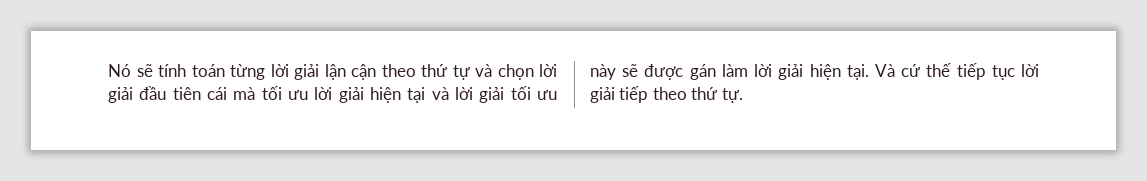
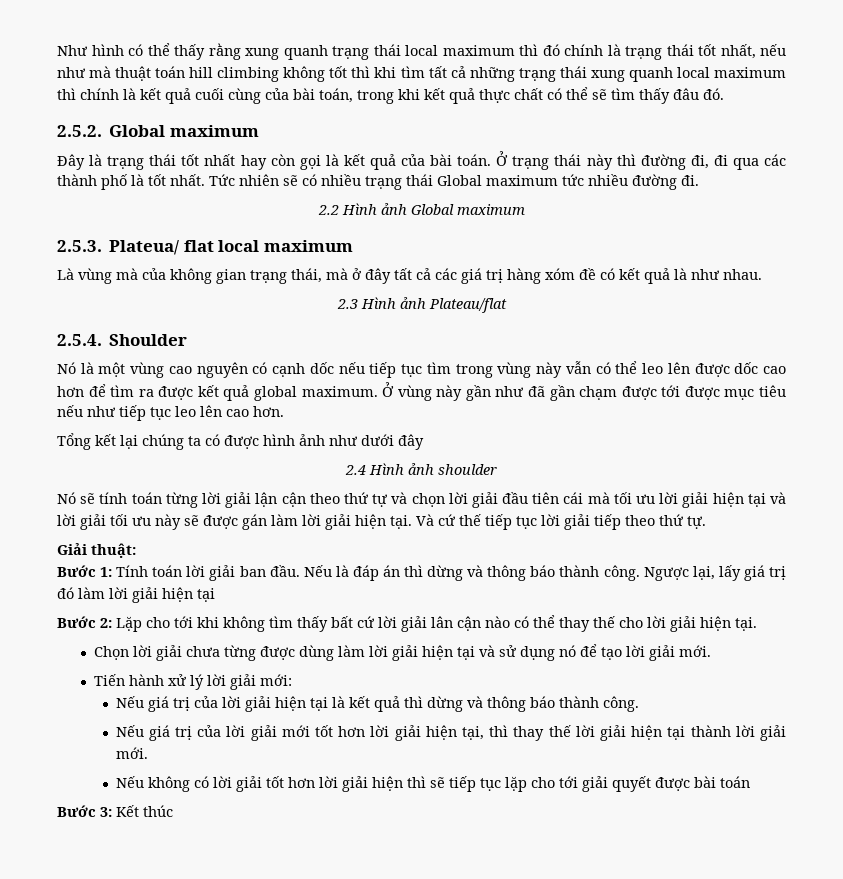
(108, 70) none -> [57,43,786,60] [57,66,786,82] [57,87,724,104] [57,125,259,137] [57,151,787,170] [57,174,699,190] [317,203,525,215] [57,240,354,255] [57,268,762,284] [336,297,507,313] [57,334,188,346] [57,361,787,378] [57,382,786,401] [57,405,284,421] [57,433,424,450] [345,463,497,475] Như hình có thể thấy rằng xung quanh trạng thái local maximum thì đó chính là trạng thái tốt nhất, nếu như mà thuật toán hill climbing không tốt thì khi tìm tất cả những trạng thái xung quanh local maximum thì chính là kết quả cuối cùng của bài toán, trong khi kết quả thực chất có thể sẽ tìm thấy đâu đó. // 2.5.2. Global maximum // Đây là trạng thái tốt nhất hay còn gọi là kết quả của bài toán. Ở trạng thái này thì đường đi, đi qua các thành phố là tốt nhất. Tức nhiên sẽ có nhiều trạng thái Global maximum tức nhiều đường đi. // 2.2 Hình ảnh Global maximum // 2.5.3. Plateua/ flat local maximum // Là vùng mà của không gian trạng thái, mà ở đây tất cả các giá trị hàng xóm đề có kết quả là như nhau. // 2.3 Hình ảnh Plateau/flat // 2.5.4. Shoulder // Nó là một vùng cao nguyên có cạnh dốc nếu tiếp tục tìm trong vùng này vẫn có thể leo lên được dốc cao hơn để tìm ra được kết quả global maximum. Ở vùng này gần như đã gần chạm được tới được mục tiêu nếu như tiếp tục leo lên cao hơn. // Tổng kết lại chúng ta có được hình ảnh như dưới đây // 2.4 Hình ảnh shoulder //
(743, 95) none -> [57,543,136,558] [57,565,786,581] [57,587,215,603] [57,615,757,632] [94,644,712,661] [94,674,293,690] [115,696,639,712] [115,725,786,741] [115,747,148,759] [115,776,750,792] [57,805,173,817] // Giải thuật: // Bước 1: Tính toán lời giải ban đầu. Nếu là đáp án thì dừng và thông báo thành công. Ngược lại, lấy giá trị đó làm lời giải hiện tại // Bước 2: Lặp cho tới khi không tìm thấy bất cứ lời giải lân cận nào có thể thay thế cho lời giải hiện tại. // Chọn lời giải chưa từng được dùng làm lời giải hiện tại và sử dụng nó để tạo lời giải mới. // Tiến hành xử lý lời giải mới: // Nếu giá trị của lời giải hiện tại là kết quả thì dừng và thông báo thành công. // Nếu giá trị của lời giải mới tốt hơn lời giải hiện tại, thì thay thế lời giải hiện tại thành lời giải mới. // Nếu không có lời giải tốt hơn lời giải hiện thì sẽ tiếp tục lặp cho tới giải quyết được bài toán // Bước 3: Kết thúc

